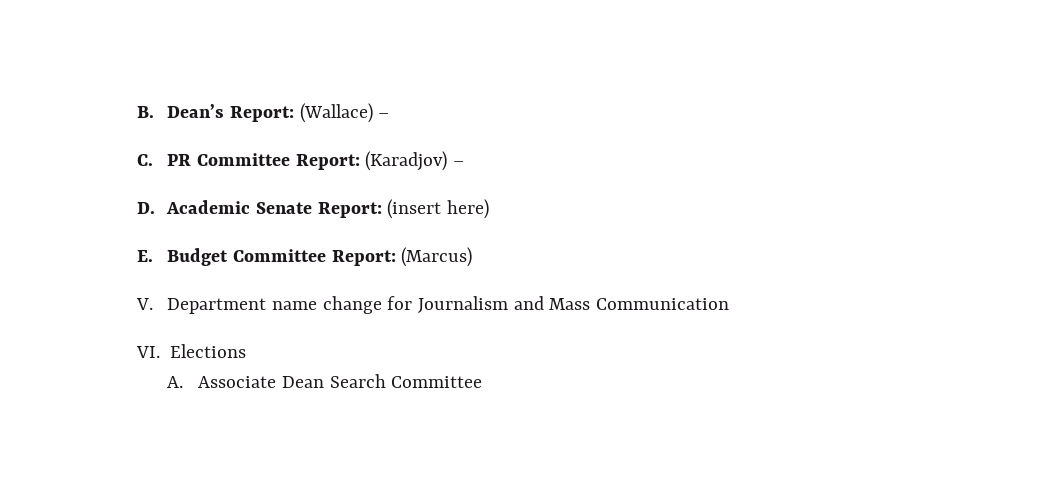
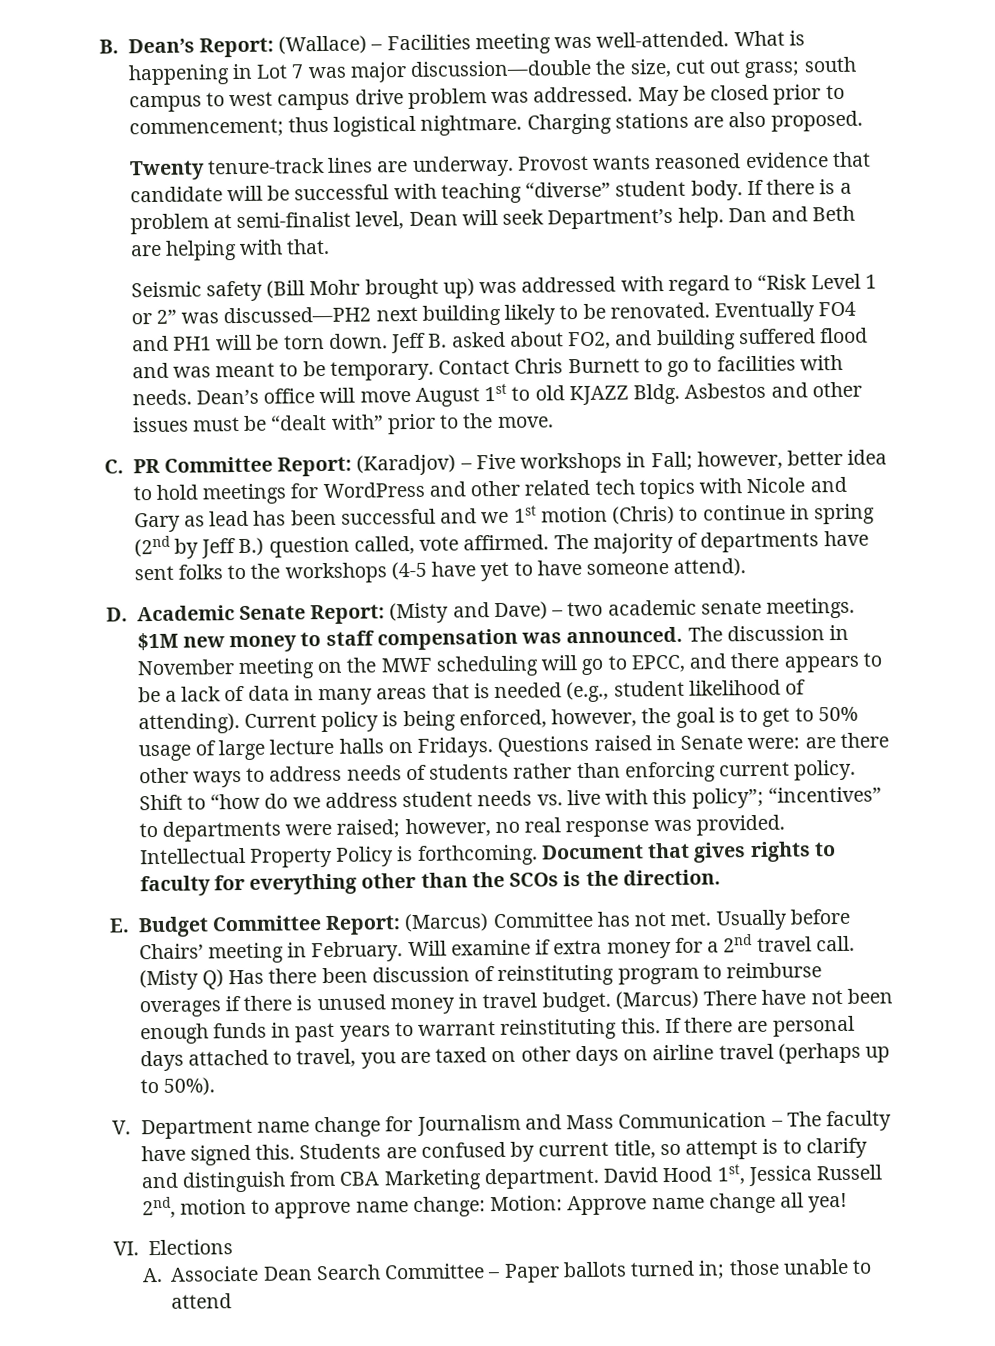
(390, 115) none -> [386,30,805,55] [127,56,856,86] [128,84,845,113] [128,110,863,139] [128,151,871,181] [129,179,852,204] [129,205,856,235] [129,238,331,261] [130,273,877,302] [130,301,857,326] [131,327,869,354] [131,354,843,381] [131,381,862,407] [131,413,554,435] Facilities meeting was well-attended. What is happening in Lot 7 was major discussion—double the size, cut out grass; south campus to west campus drive problem was addressed. May be closed prior to commencement; thus logistical nightmare. Charging stations are also proposed. // Twenty tenure-track lines are underway. Provost wants reasoned evidence that candidate will be successful with teaching “diverse” student body. If there is a problem at semi-finalist level, Dean will seek Department’s help. Dan and Beth are helping with that. // Seismic safety (Bill Mohr brought up) was addressed with regard to “Risk Level 1 or 2” was discussed—PH2 next building likely to be renovated. Eventually FO4 and PH1 will be torn down. Jeff B. asked about FO2, and building suffered flood and was meant to be temporary. Contact Chris Burnett to go to facilities with needs. Dean’s office will move August 1st to old KJAZZ Bldg. Asbestos and other issues must be “dealt with” prior to the move.
[136,199,490,219] // D. Academic Senate Report: (insert here) -> [475,449,888,474] [132,476,847,505] [133,503,876,533] [133,530,869,559] [133,558,747,584] [105,597,856,625] [136,624,850,653] [136,652,882,680] [137,679,807,706] [137,706,858,735] [137,732,889,762] [138,759,857,788] [138,786,882,811] [138,814,785,842] [139,841,836,868] [139,869,721,897] Five workshops in Fall; however, better idea to hold meetings for WordPress and other related tech topics with Nicole and Gary as lead has been successful and we 1st motion (Chris) to continue in spring (2nd by Jeff B.) question called, vote affirmed. The majority of departments have sent folks to the workshops (4-5 have yet to have someone attend). // D. Academic Senate Report: (Misty and Dave) – two academic senate meetings. $1M new money to staff compensation was announced. The discussion in November meeting on the MWF scheduling will go to EPCC, and there appears to be a lack of data in many areas that is needed (e.g., student likelihood of attending). Current policy is being enforced, however, the goal is to get to 50% usage of large lecture halls on Fridays. Questions raised in Senate were: are there other ways to address needs of students rather than enforcing current policy. Shift to “how do we address student needs vs. live with this policy”; “incentives” to departments were raised; however, no real response was provided. Intellectual Property Policy is forthcoming. Document that gives rights to faculty for everything other than the SCOs is the direction.
(473, 257) none -> [492,908,850,931] [138,934,855,964] [138,962,823,991] [138,988,893,1018] [139,1015,855,1045] [139,1042,891,1072] [139,1077,215,1096] Committee has not met. Usually before Chairs’ meeting in February. Will examine if extra money for a 2nd travel call. (Misty Q) Has there been discussion of reinstituting program to reimburse overages if there is unused money in travel budget. (Marcus) There have not been enough funds in past years to warrant reinstituting this. If there are personal days attached to travel, you are taxed on other days on airline travel (perhaps up to 50%).
(730, 304) none -> [770,1110,893,1132] [140,1137,868,1166] [140,1164,883,1193] [141,1192,848,1219] – The faculty have signed this. Students are confused by current title, so attempt is to clarify and distinguish from CBA Marketing department. David Hood 1st, Jessica Russell 2nd, motion to approve name change: Motion: Approve name change all yea!
(483, 382) none -> [488,1258,873,1283] [171,1293,233,1309] – Paper ballots turned in; those unable to attend

